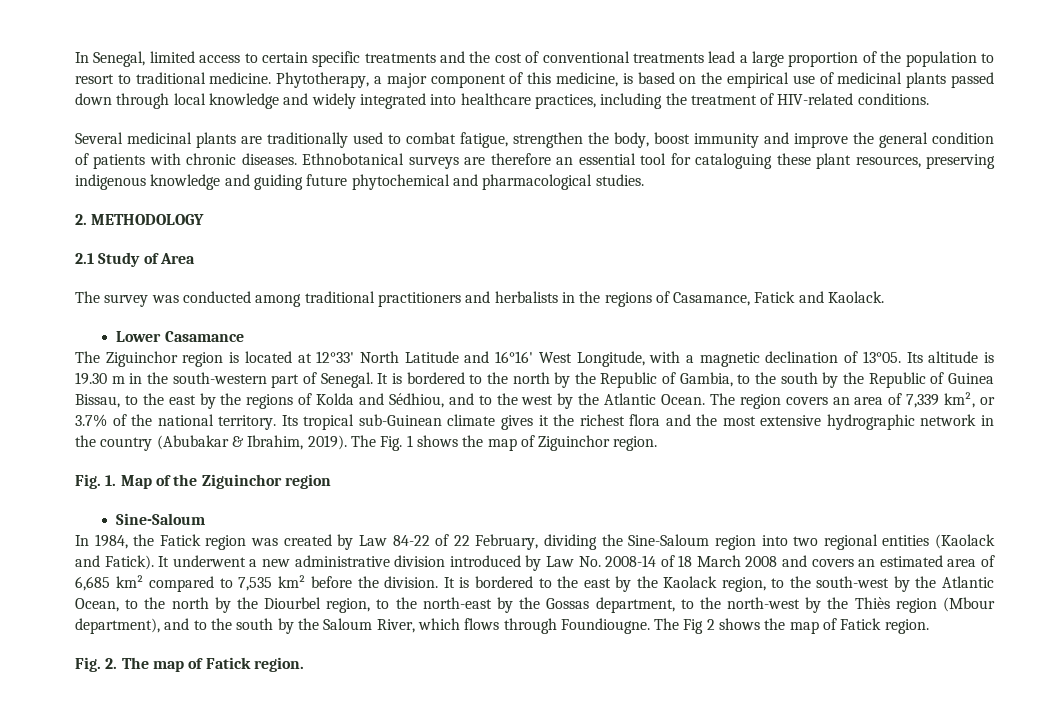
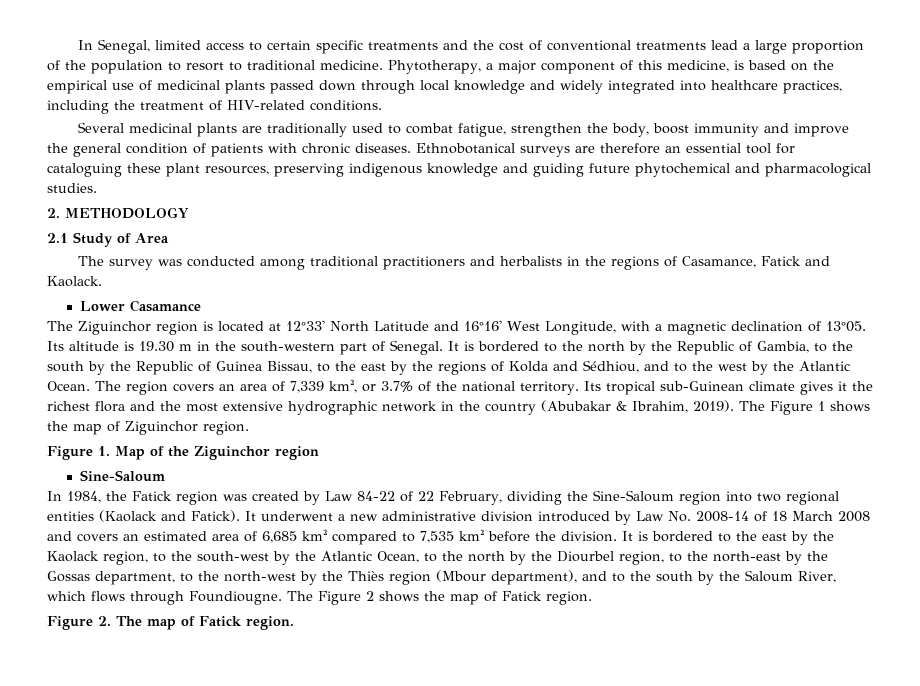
[380,436,403,451] Fig. -> [770,401,813,415] Figure
[75,474,101,489] Fig. -> [47,446,93,460] Figure
[683,619,704,634] Fig -> [318,591,361,605] Figure
[75,657,101,672] Fig. -> [47,616,93,630] Figure

